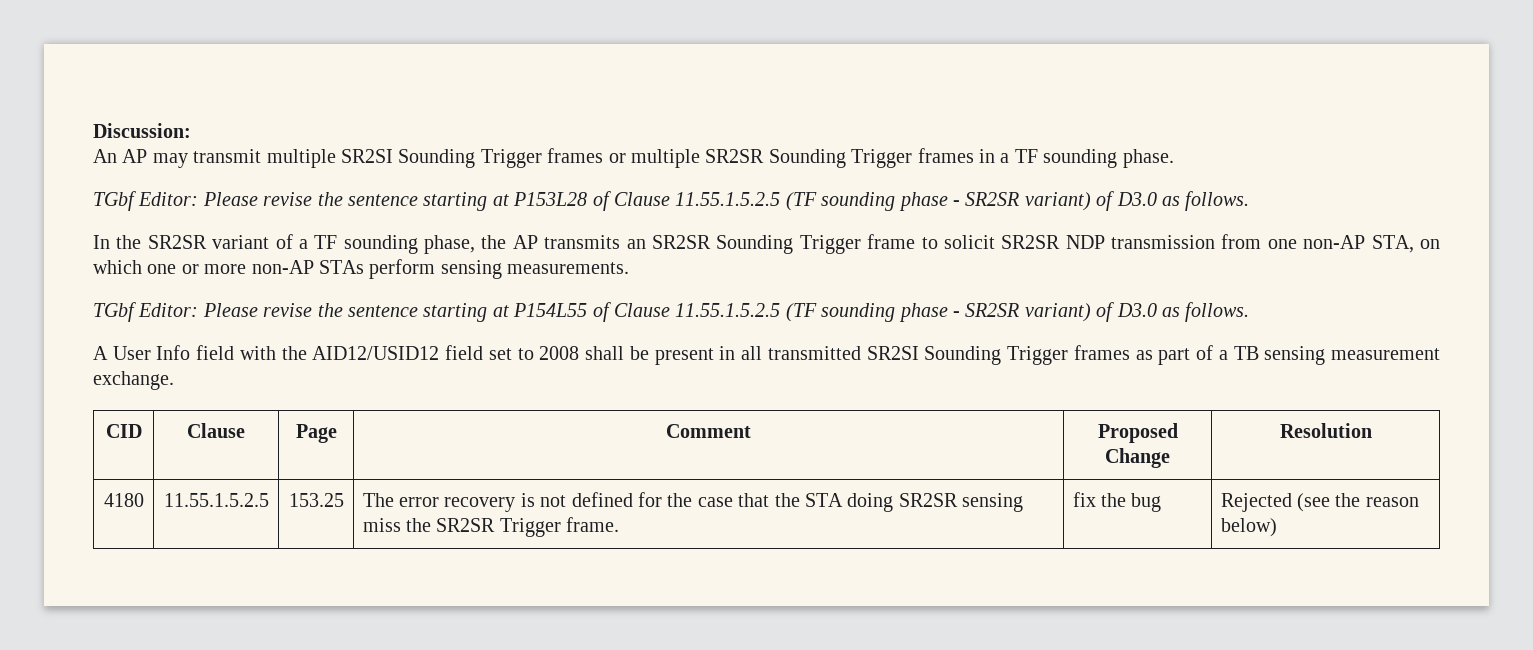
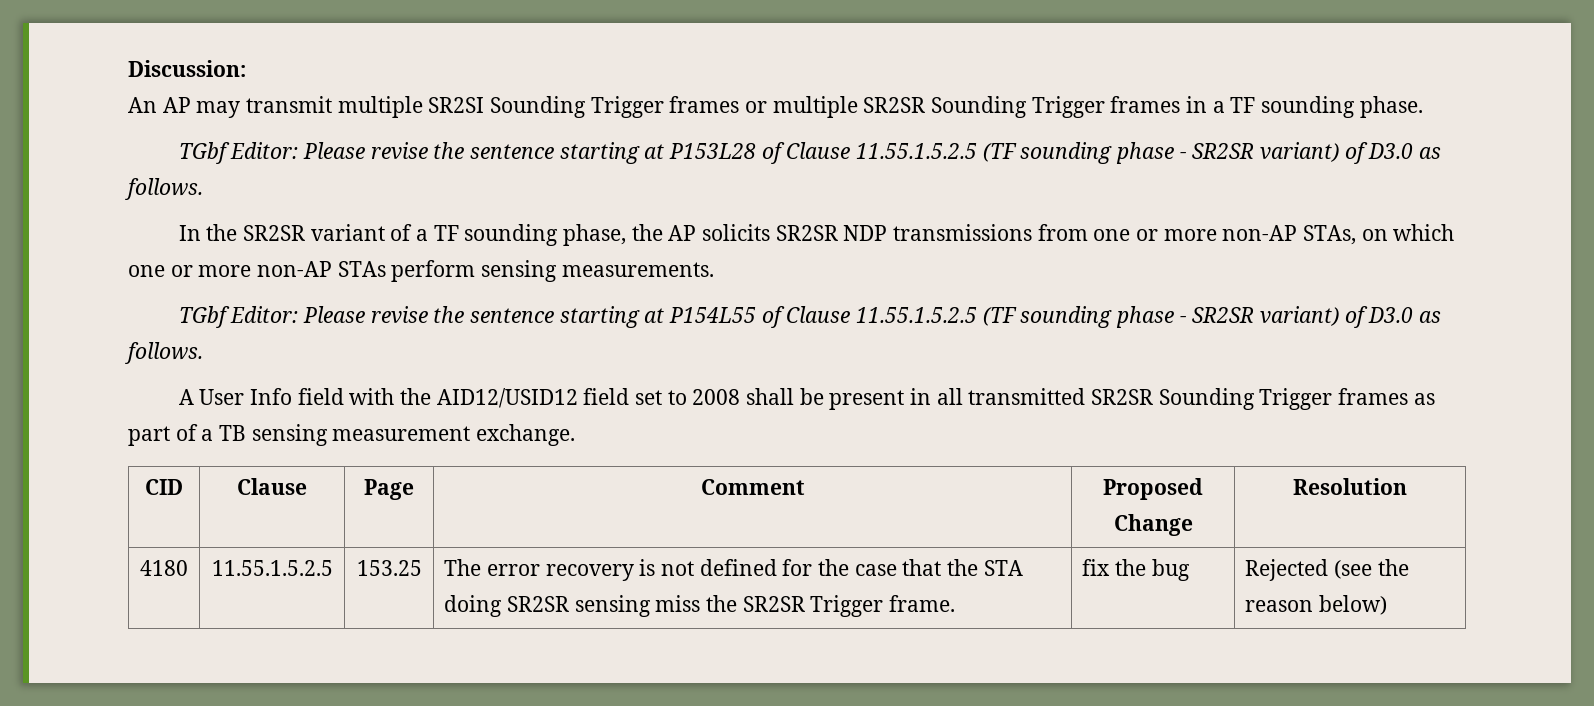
[544,234,995,254] transmits an SR2SR Sounding Trigger frame to solicit -> [702,224,771,241] solicits
[1111,235,1216,249] transmission -> [893,224,1033,241] transmissions
[1303,235,1414,253] non-AP STA, -> [1136,225,1357,245] or more non-AP STAs,
[866,346,919,360] SR2SI -> [1091,389,1154,405] SR2SR

